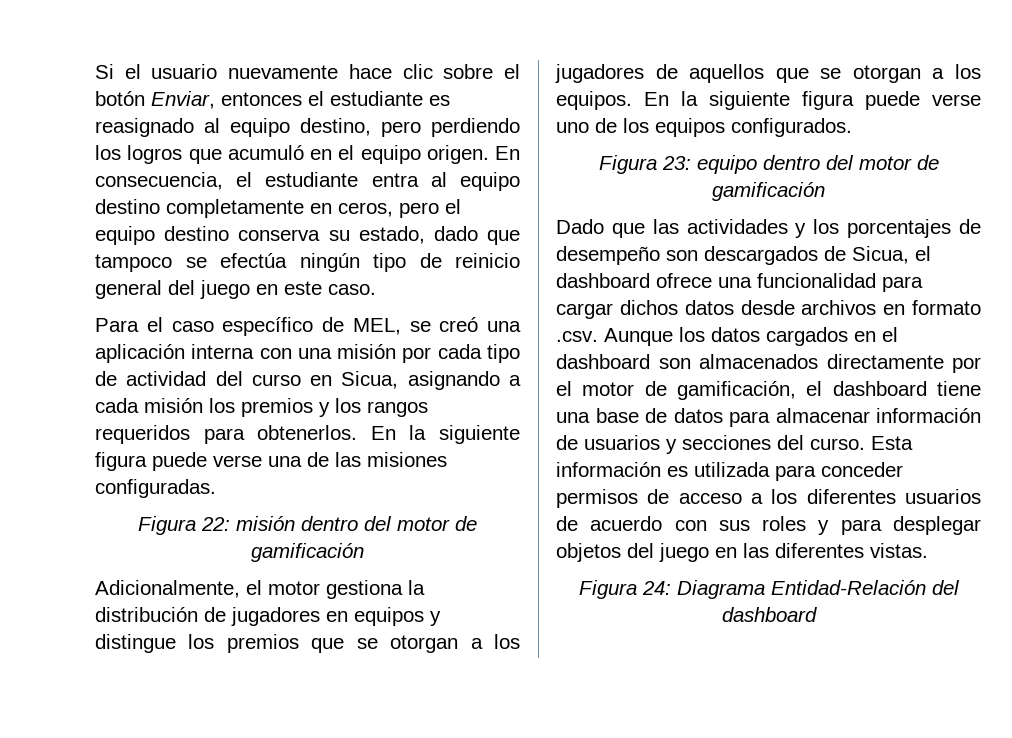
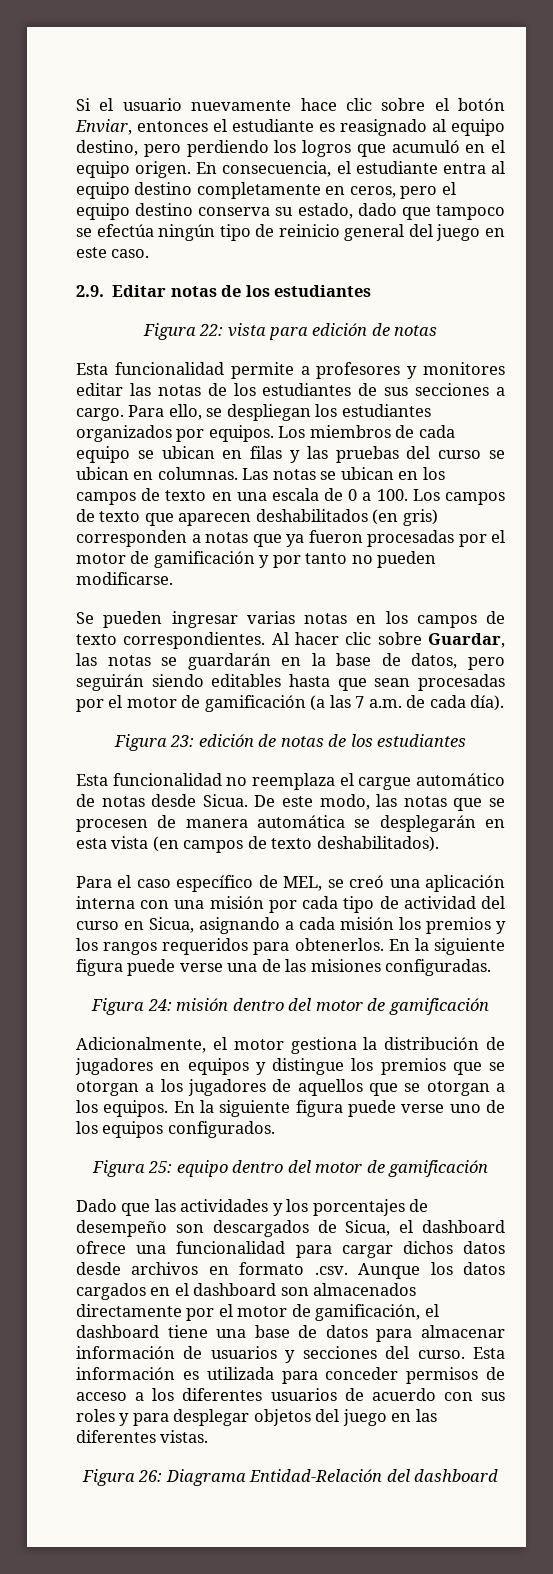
(376, 289) none -> [76,285,372,297] [142,323,438,340] [76,362,505,379] [76,383,506,396] [76,404,431,421] [76,425,455,442] [76,446,506,463] [76,467,445,480] [76,488,506,505] [76,509,438,526] [76,530,505,547] [76,551,437,568] [76,572,173,585] [76,611,505,628] [76,632,505,649] [76,653,505,670] [76,674,505,691] [76,695,505,712] [113,734,467,751] [76,773,506,790] [76,794,506,811] [76,815,505,832] [76,836,439,853] // 2.9. Editar notas de los estudiantes // Figura 22: vista para edición de notas // Esta funcionalidad permite a profesores y monitores editar las notas de los estudiantes de sus secciones a cargo. Para ello, se despliegan los estudiantes organizados por equipos. Los miembros de cada equipo se ubican en filas y las pruebas del curso se ubican en columnas. Las notas se ubican en los campos de texto en una escala de 0 a 100. Los campos de texto que aparecen deshabilitados (en gris) corresponden a notas que ya fueron procesadas por el motor de gamificación y por tanto no pueden modificarse. // Se pueden ingresar varias notas en los campos de texto correspondientes. Al hacer clic sobre Guardar, las notas se guardarán en la base de datos, pero seguirán siendo editables hasta que sean procesadas por el motor de gamificación (a las 7 a.m. de cada día). // Figura 23: edición de notas de los estudiantes // Esta funcionalidad no reemplaza el cargue automático de notas desde Sicua. De este modo, las notas que se procesen de manera automática se desplegarán en esta vista (en campos de texto deshabilitados).
[201,517,230,531] 22: -> [147,999,172,1011] 24:
[661,156,691,170] 23: -> [148,1161,173,1173] 25:
[641,581,671,595] 24: -> [138,1470,163,1482] 26:

